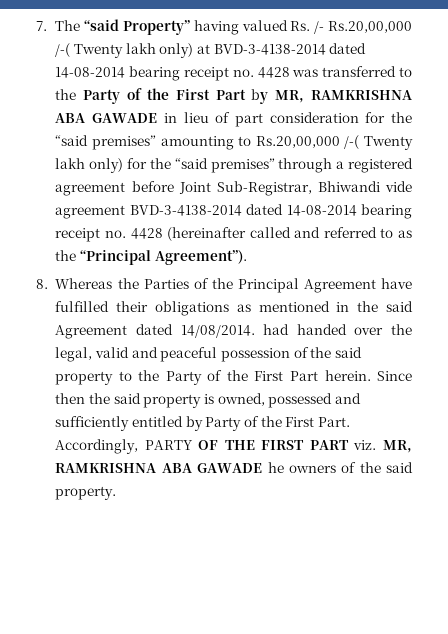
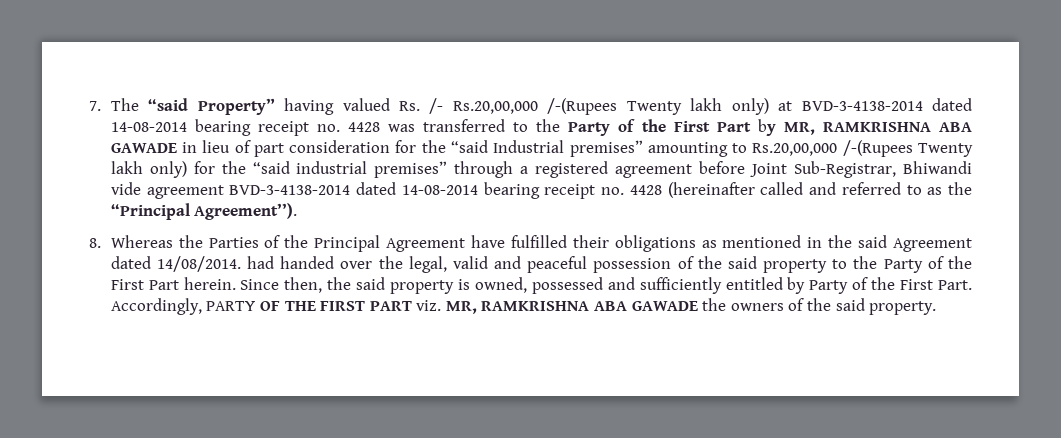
[55,43,71,57] /-( -> [547,98,618,115] /-(Rupees
(89, 140) none -> [493,140,565,153] Industrial
[344,135,360,149] /-( -> [842,140,913,157] /-(Rupees
(208, 163) none -> [296,161,368,174] industrial
[55,393,86,404] then -> [284,277,323,293] then,
[267,462,284,473] he -> [702,298,727,311] the

